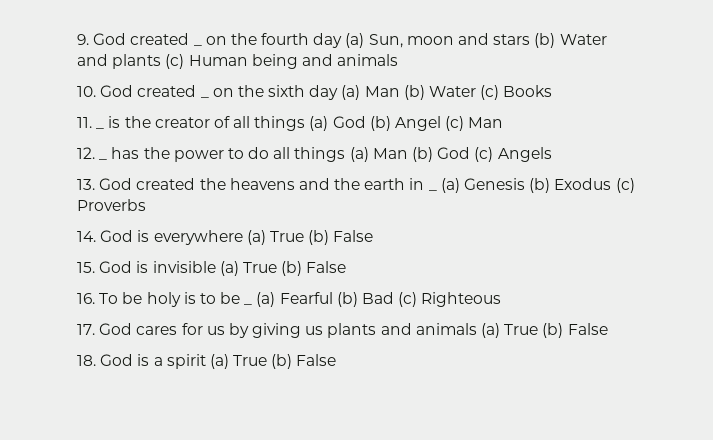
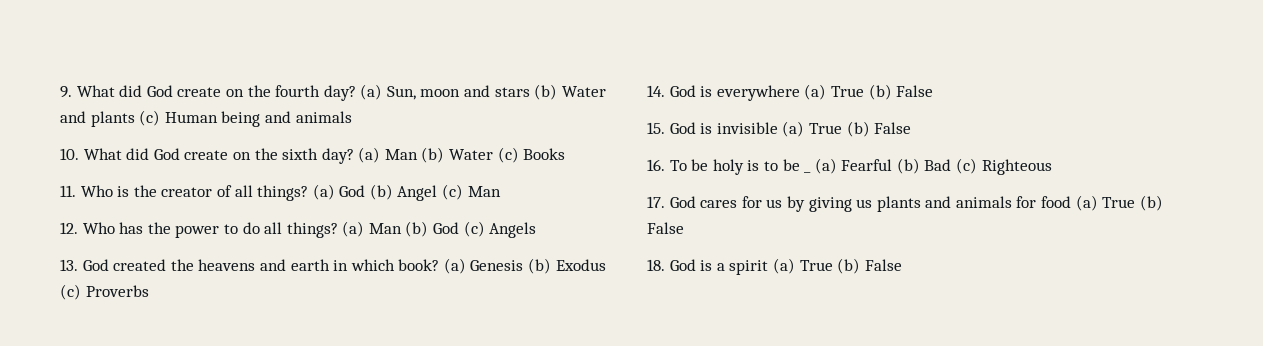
[93,33,190,45] [193,45,202,46] God created _ -> [76,85,222,97] What did God create
[313,33,343,48] day -> [323,85,356,101] day?
[100,85,197,97] [200,97,209,98] God created _ -> [83,148,229,160] What did God create
[309,85,339,100] day -> [321,148,354,164] day?
[96,128,105,129] _ -> [80,185,113,197] Who
[254,116,306,131] things -> [257,185,309,201] things?
[99,159,108,160] _ -> [82,222,115,234] Who
[294,147,346,162] things -> [286,222,338,238] things?
[334,178,361,190] the -> (286, 265) none
[428,190,437,191] _ -> [350,259,440,271] which book?
(477, 329) none -> [1016,196,1072,208] for food

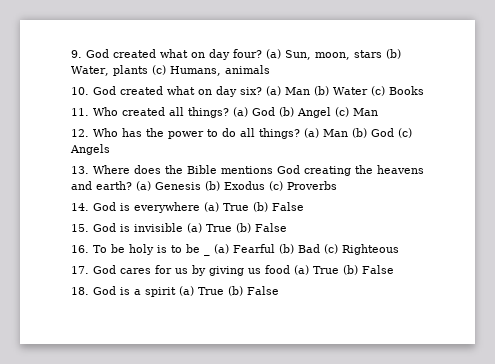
[76,84,606,101] [60,110,352,127] [60,148,354,164] What did God create on the fourth day? (a) Sun, moon and stars (b) Water and plants (c) Human being and animals // 10. What did God create on the sixth day? -> [86,49,401,60] [71,65,270,76] [71,86,262,97] God created what on day four? (a) Sun, moon, stars (b) Water, plants (c) Humans, animals // 10. God created what on day six?
[117,185,232,197] is the creator of -> [122,107,165,116] created
[82,259,440,271] God created the heavens and earth in which book? -> [93,165,424,176] [71,181,132,190] Where does the Bible mentions God creating the heavens and earth?
[876,196,1037,212] plants and animals for -> (261, 271) none

